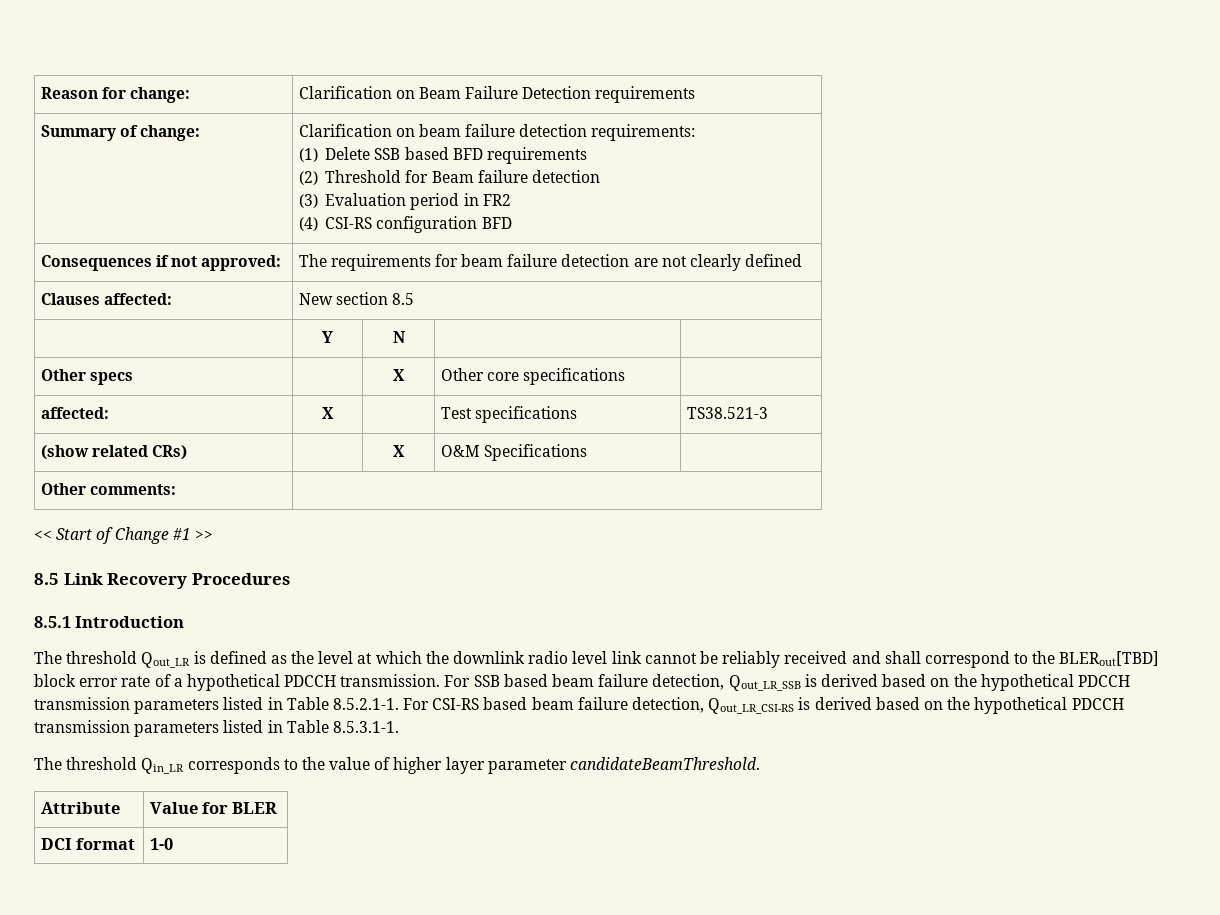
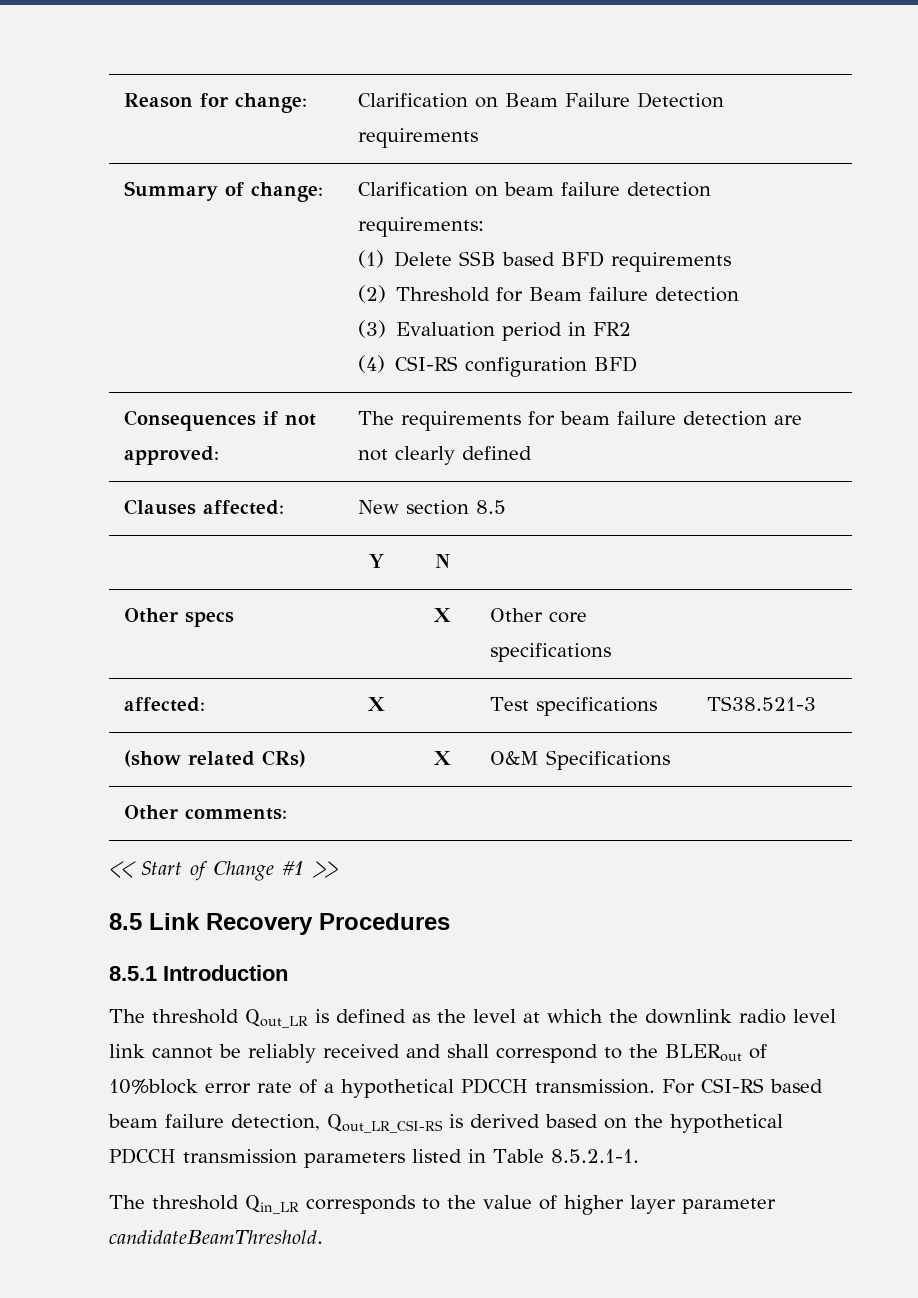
[1059,651,1160,666] [34,674,76,687] BLERout[TBD] block -> [665,1044,767,1062] [109,1079,198,1094] BLERout of 10%block
[473,674,1130,691] [34,697,430,714] SSB based beam failure detection, Qout_LR_SSB is derived based on the hypothetical PDCCH transmission parameters listed in Table 8.5.2.1-1. For -> (695, 1086) none
[332,721,399,733] 8.5.3.1-1. -> [550,1149,639,1163] 8.5.2.1-1.
[40,802,120,814] [149,802,278,814] [40,838,135,850] [149,838,173,850] // Attribute | Value for BLER // DCI format | 1-0 -> (323, 1237) none

